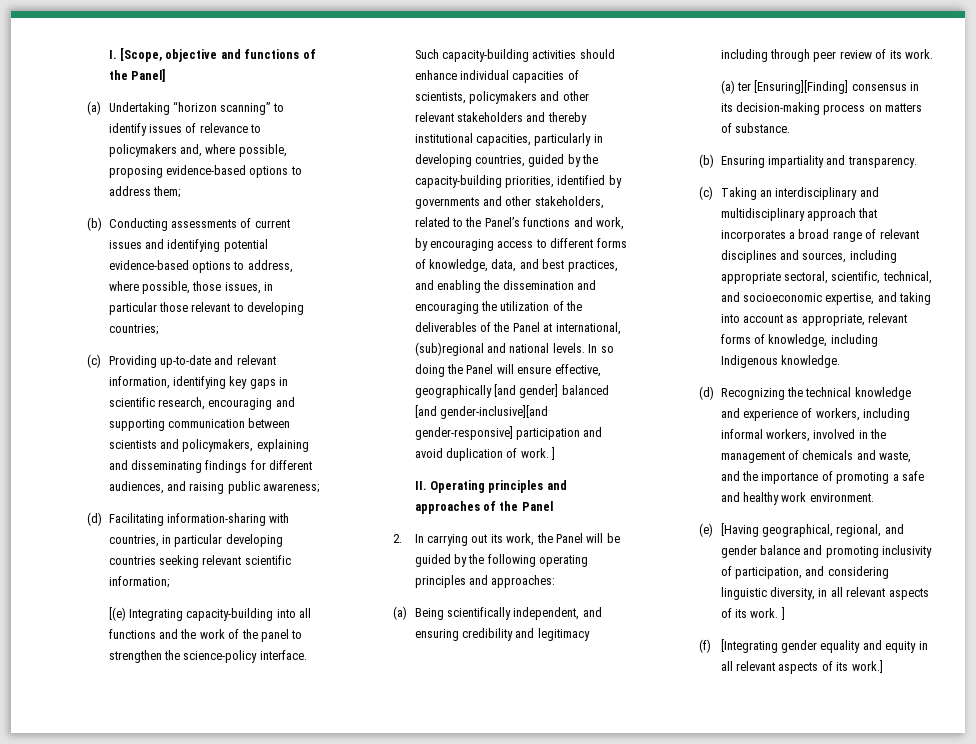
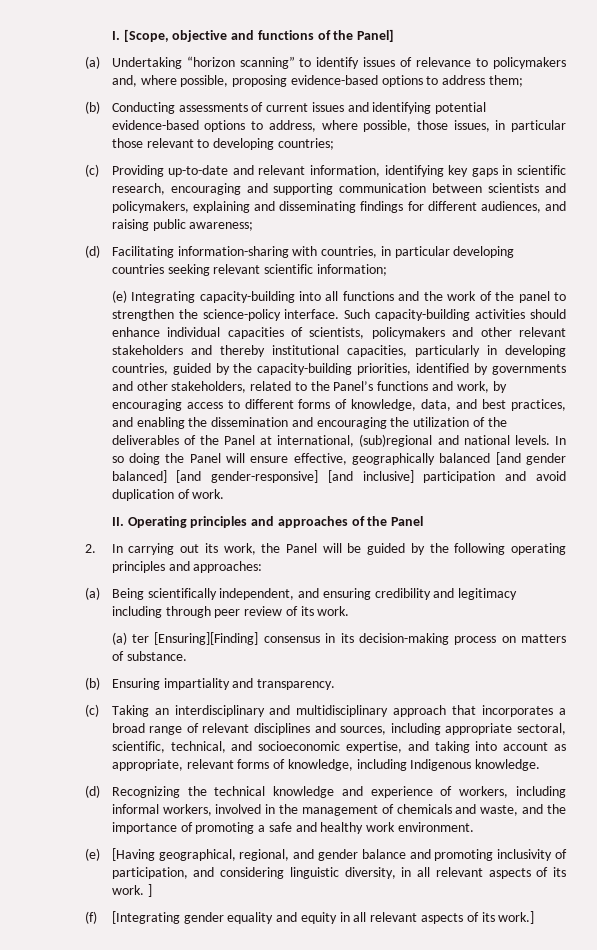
[108,607,126,621] [(e) -> [111,290,127,303] (e)
[494,384,609,398] [414,405,549,419] [414,426,513,440] [and gender] balanced [and gender-inclusive][and gender-responsive] -> [439,452,566,465] [111,470,414,483] balanced [and gender balanced] [and gender-responsive] [and inclusive]
[551,447,556,460] ] -> (225, 494) none

